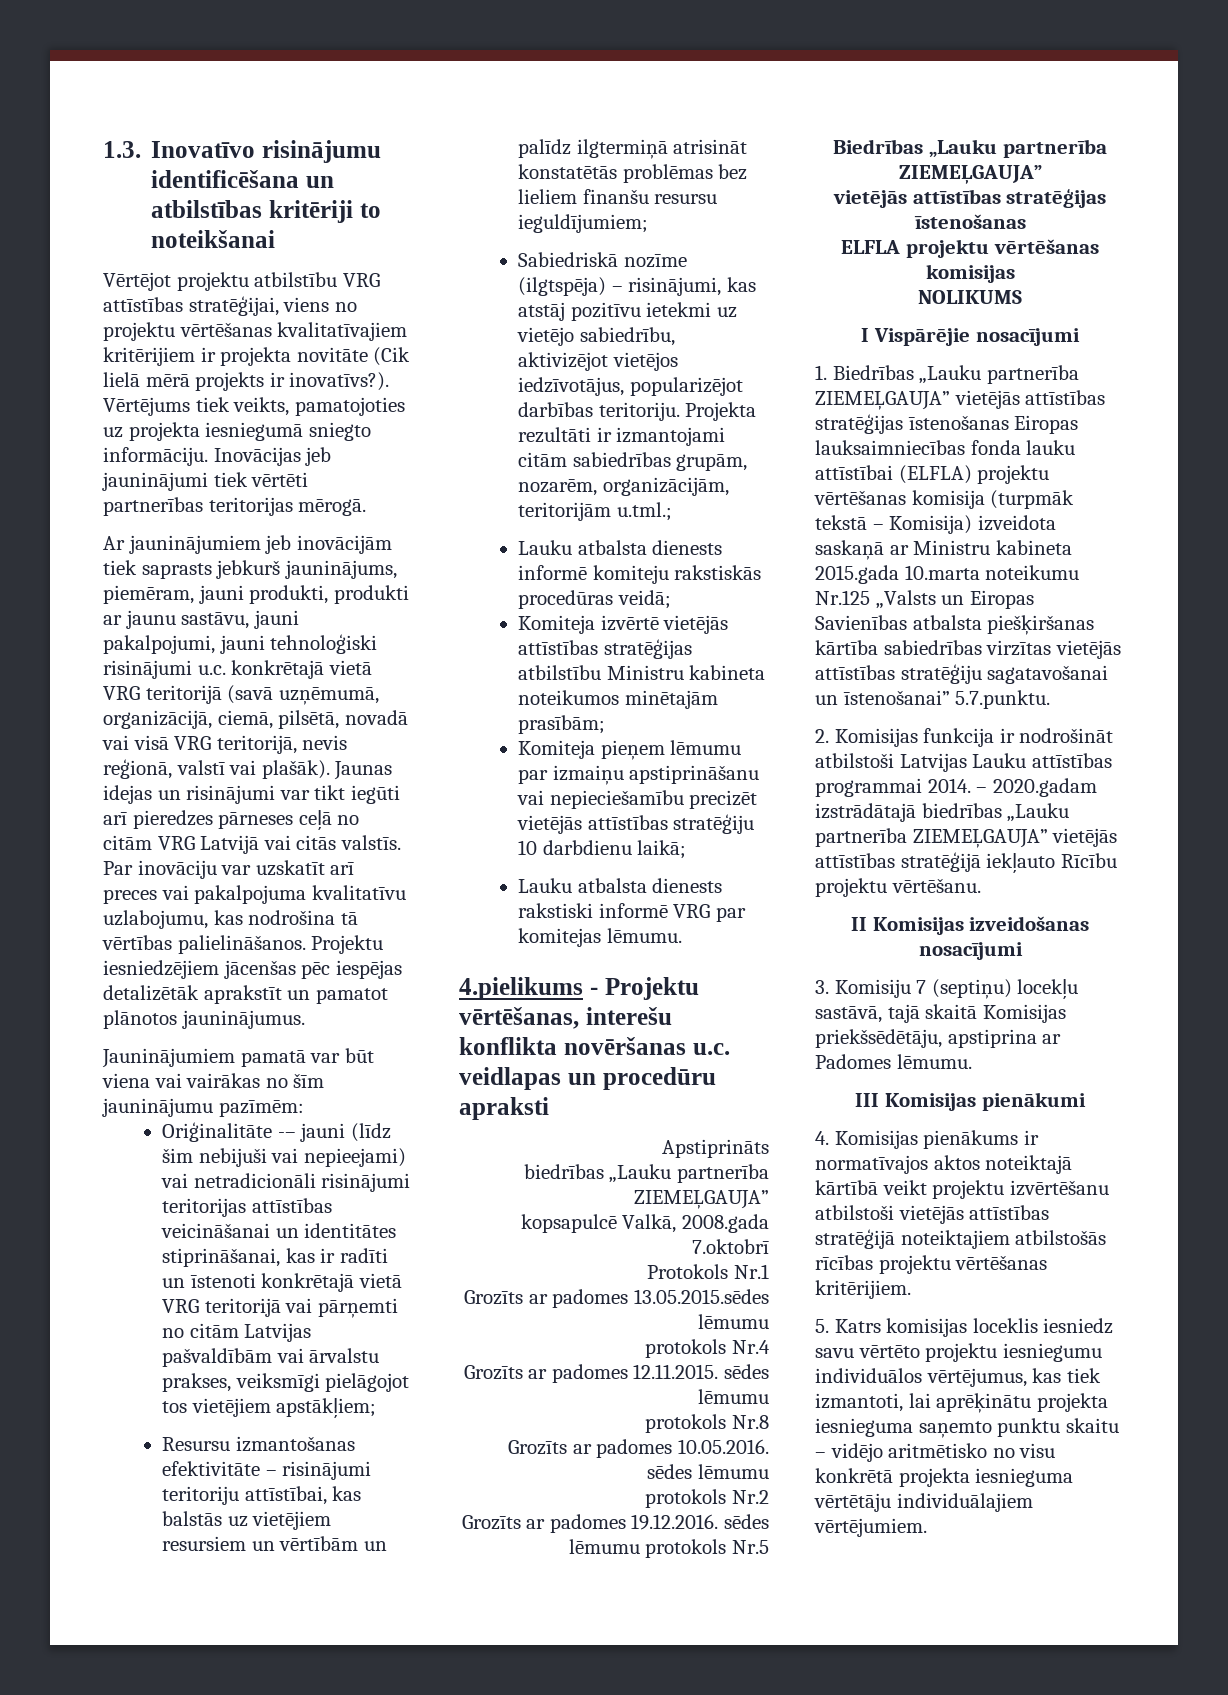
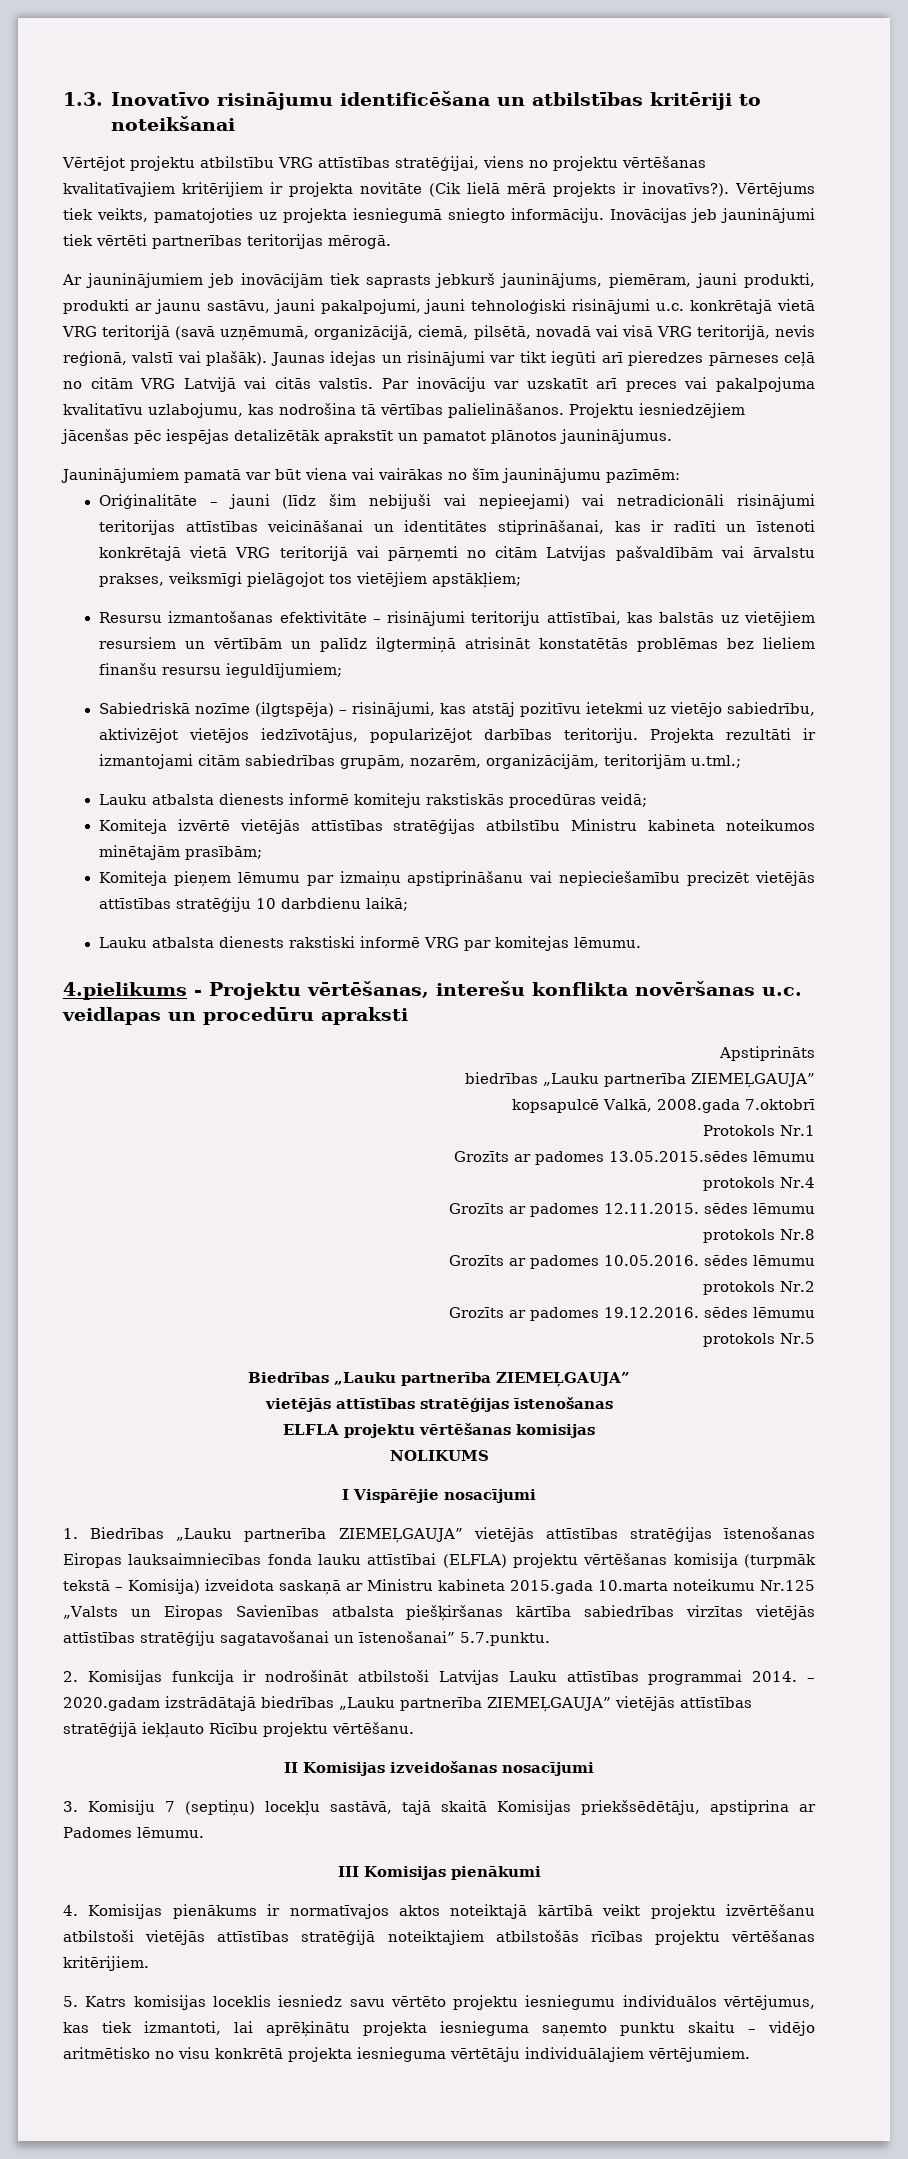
[277,1132,296,1138] -– -> [209,502,218,506] –
(640, 1546) none -> (815, 1312) //

